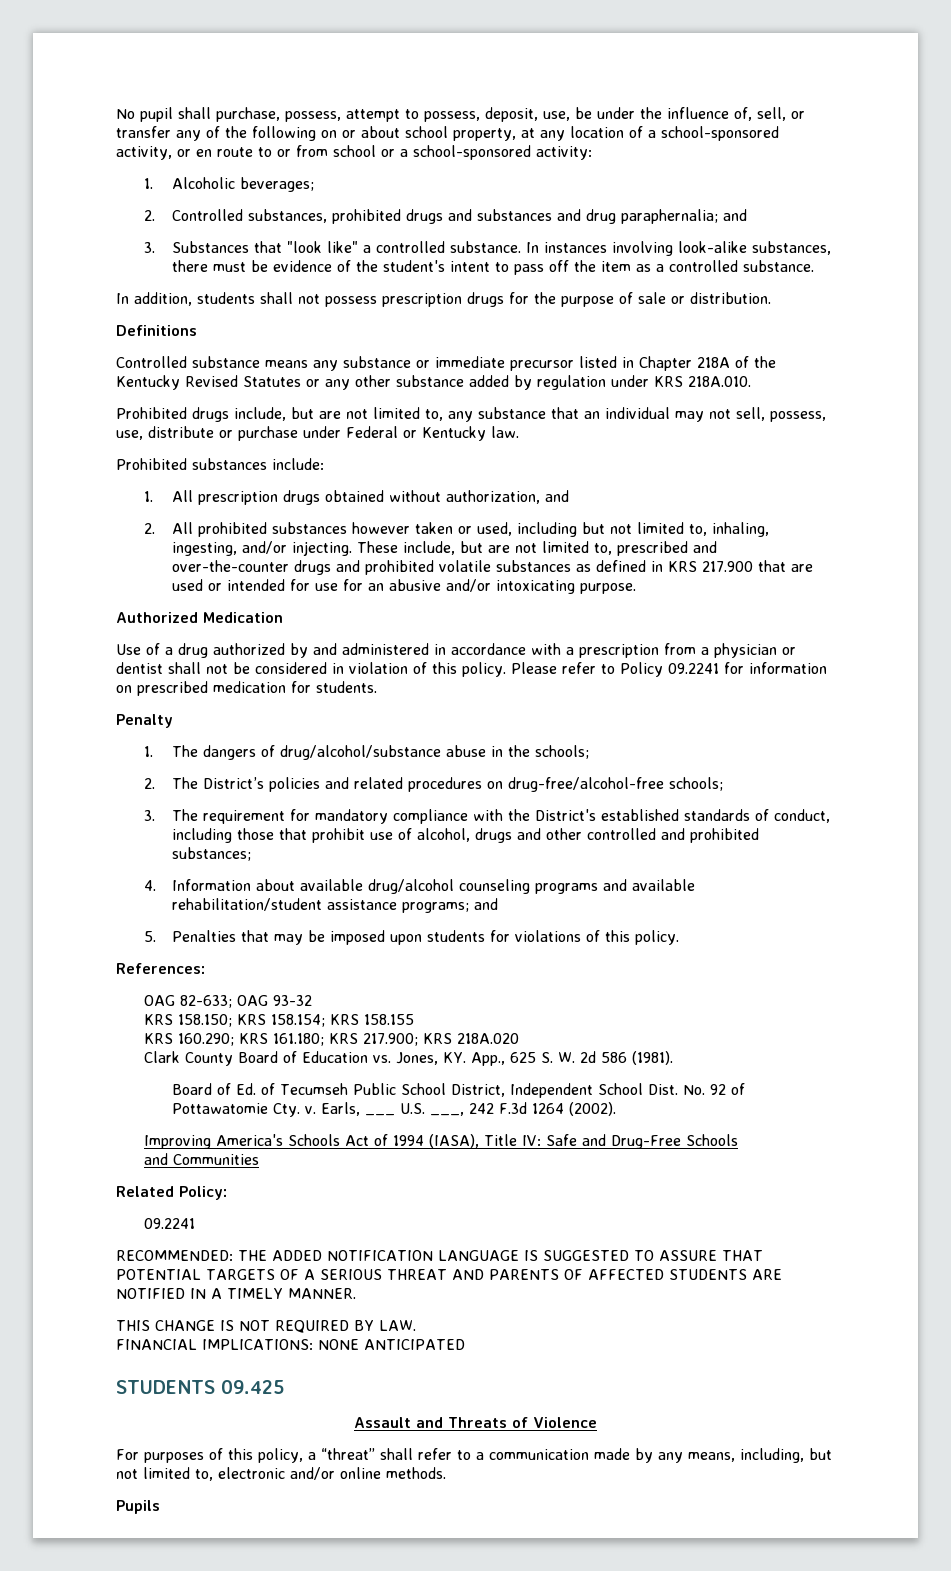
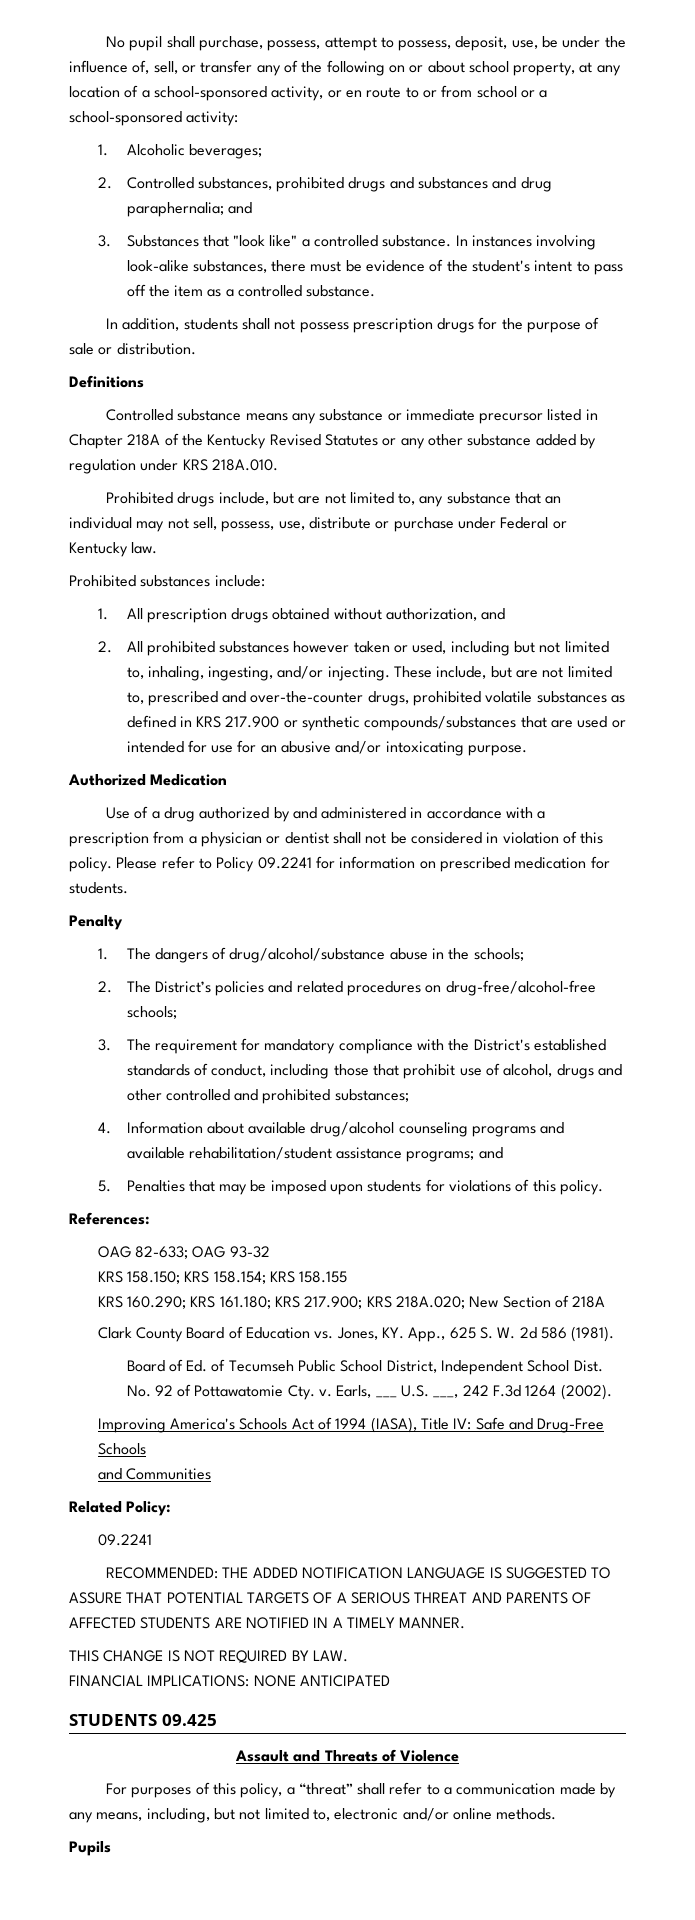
[293,560,360,575] drugs and -> [367,691,409,706] drugs,
(753, 566) none -> [283,716,517,731] or synthetic compounds/substances
[456,1033,519,1044] 218A.020 -> [395,1295,606,1309] 218A.020; New Section of 218A

